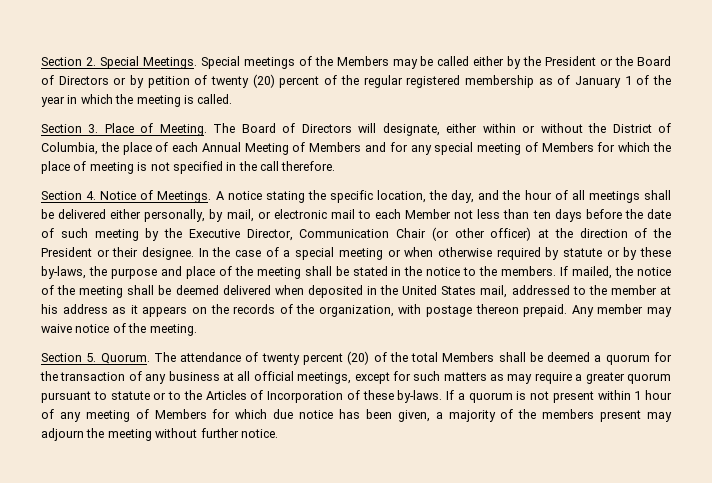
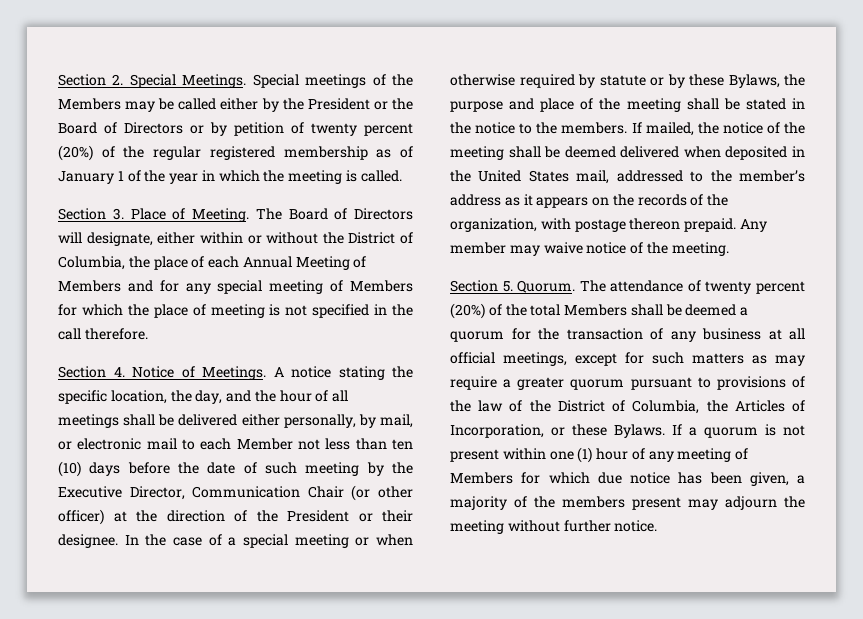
[252,74,320,88] (20) percent -> [364,123,413,136] [58,145,93,161] percent (20%)
(551, 214) none -> [58,461,81,477] (10)
[41,266,86,279] by-laws, -> [728,74,780,88] Bylaws,
[610,285,671,295] [41,304,58,314] member at his -> [739,170,805,182] member’s
[347,351,370,365] (20) -> [450,303,485,319] (20%)
[110,390,443,403] statute or to the Articles of Incorporation of these by-laws. -> [716,376,805,390] [450,400,805,414] [450,424,665,438] provisions of the law of the District of Columbia, the Articles of Incorporation, or these Bylaws.
[634,391,642,400] 1 -> [549,447,593,463] one (1)

